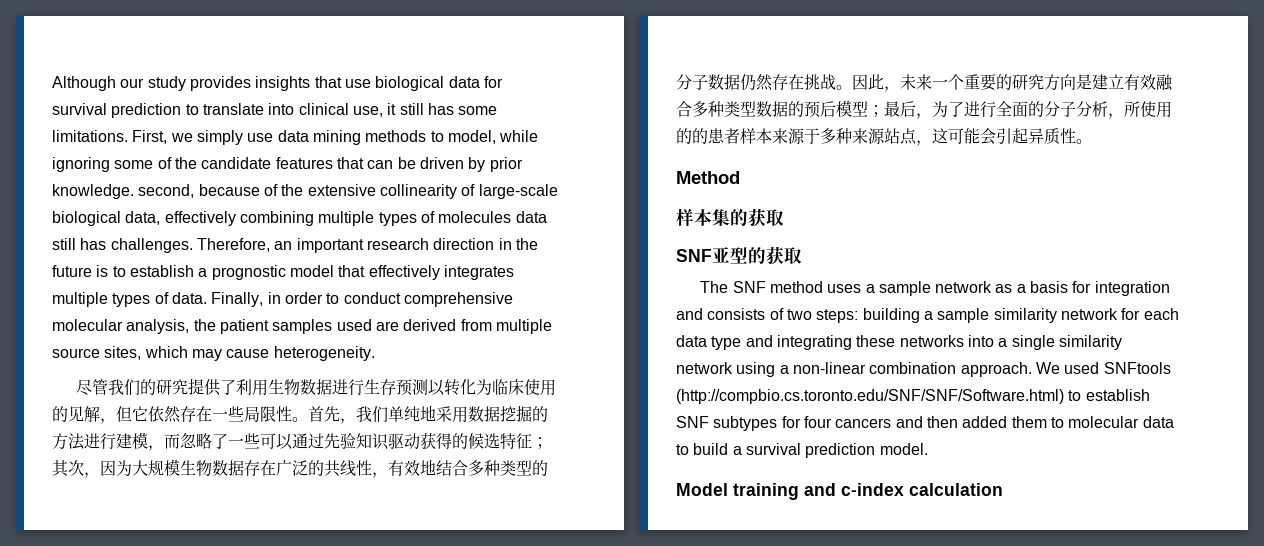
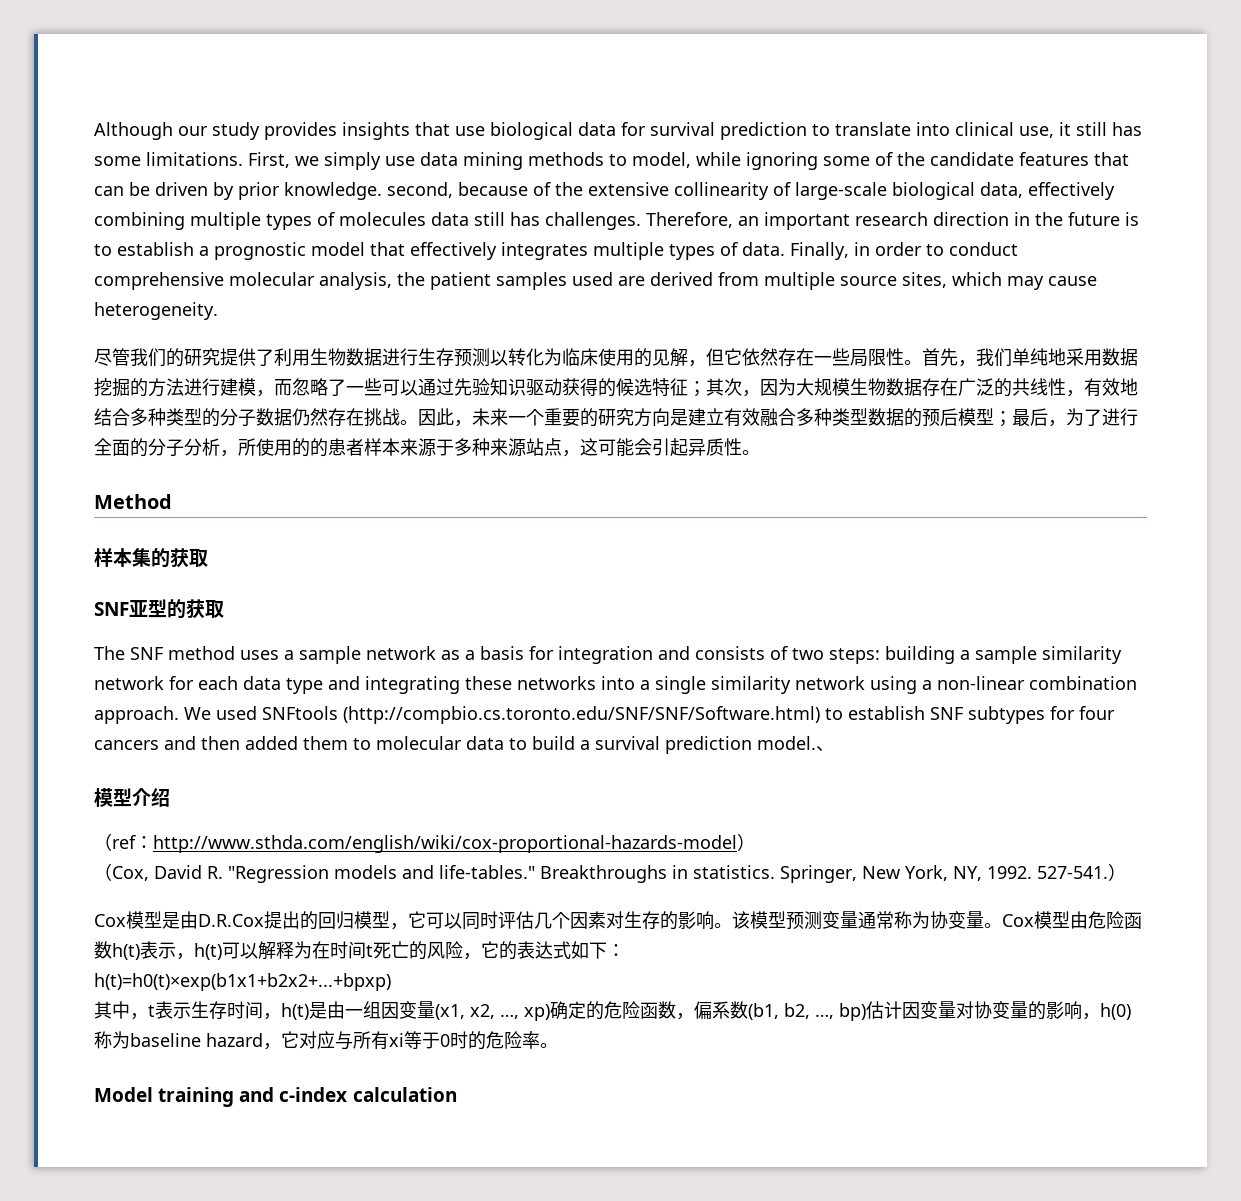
(928, 449) none -> [816,746,834,752] [94,788,170,807] [94,833,755,853] [94,863,1126,883] [94,911,1142,930] [94,941,625,960] [94,973,391,991] [94,1001,1131,1021] [94,1031,558,1050] 、 // 模型介绍 // （ref：http://www.sthda.com/english/wiki/cox-proportional-hazards-model） // （Cox, David R. "Regression models and life-tables." Breakthroughs in statistics. Springer, New York, NY, 1992. 527-541.） // Cox模型是由D.R.Cox提出的回归模型，它可以同时评估几个因素对生存的影响。该模型预测变量通常称为协变量。Cox模型由危险函数h(t)表示，h(t)可以解释为在时间t死亡的风险，它的表达式如下： // h(t)=h0(t)×exp(b1x1+b2x2+...+bpxp) // 其中，t表示生存时间，h(t)是由一组因变量(x1, x2, …, xp)确定的危险函数，偏系数(b1, b2, …, bp)估计因变量对协变量的影响，h(0)称为baseline hazard，它对应与所有xi等于0时的危险率。

